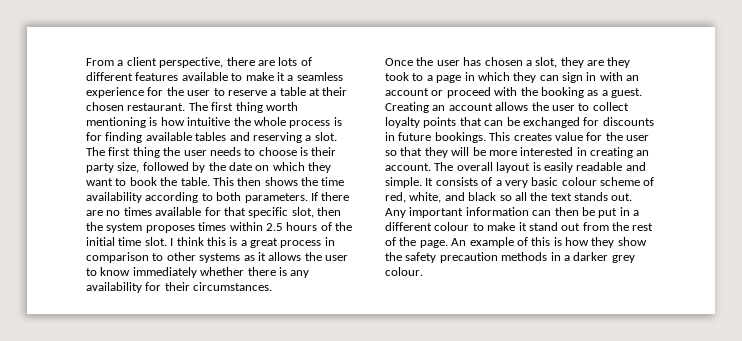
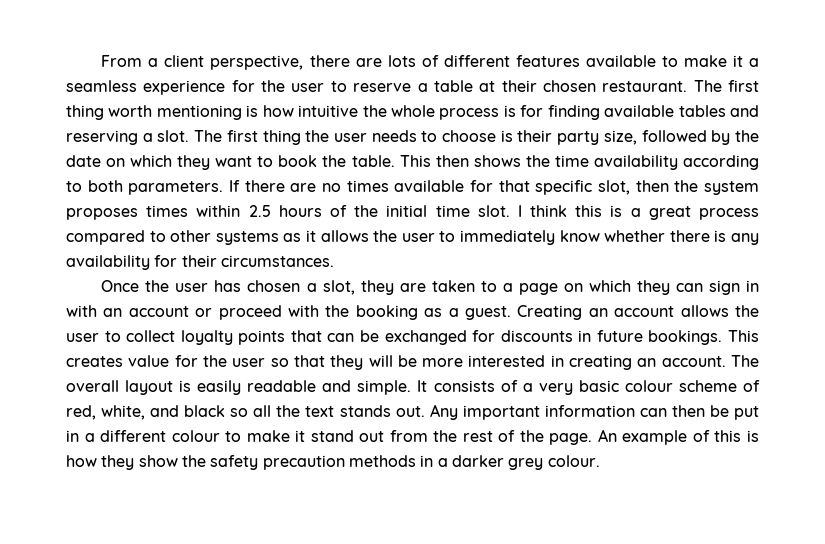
[324,237,335,246] [86,252,149,263] in comparison -> [66,230,145,245] compared
[100,267,197,278] know immediately -> [460,230,600,245] immediately know
[607,57,631,68] [385,72,409,81] they took -> [431,280,475,292] taken
[464,72,475,81] in -> [563,283,583,292] on

